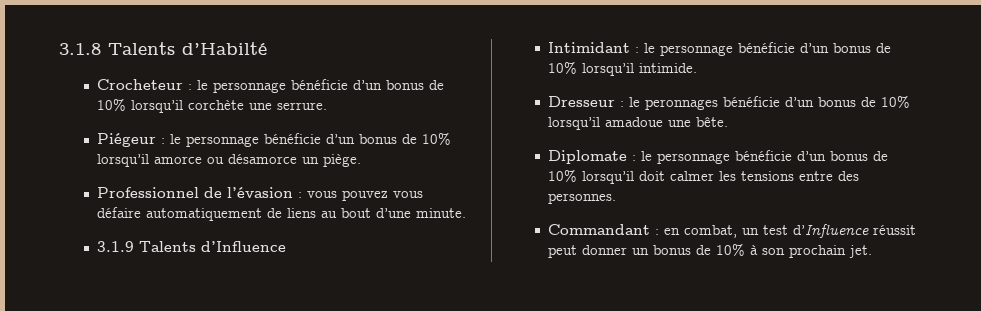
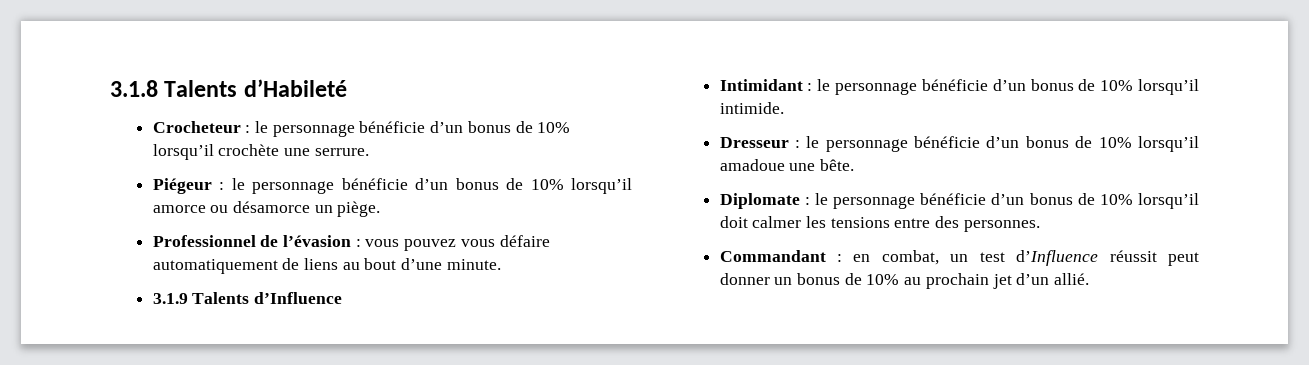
[182,42,267,55] d’Habilté -> [243,79,347,97] d’Habileté
[188,100,245,110] corchète -> [218,144,280,156] crochète
[645,99,719,110] peronnages -> [825,139,908,152] personnage
[750,245,873,258] à son prochain jet. -> [904,273,1090,289] au prochain jet d’un allié.

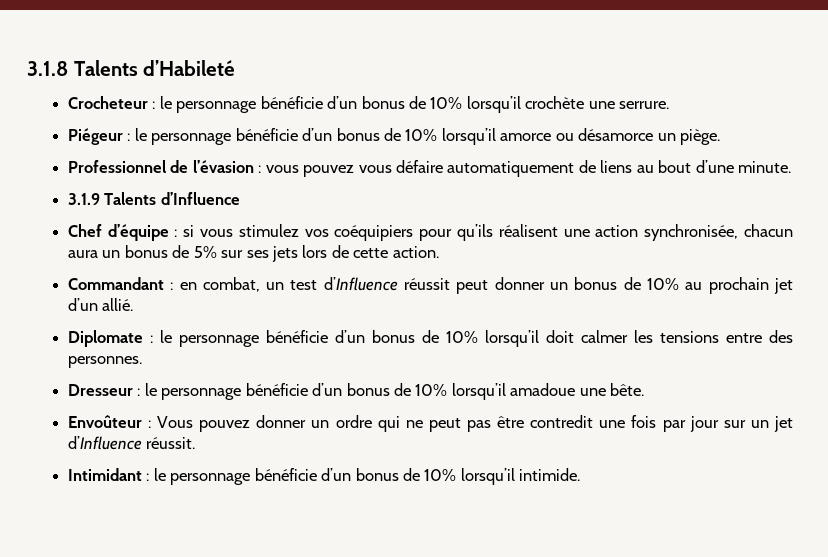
[719,79,1199,95] [719,102,784,114] [719,136,1199,152] [719,159,854,171] [719,193,1199,209] [719,216,1040,232] Intimidant : le personnage bénéficie d’un bonus de 10% lorsqu’il intimide. // Dresseur : le personnage bénéficie d’un bonus de 10% lorsqu’il amadoue une bête. // Diplomate : le personnage bénéficie d’un bonus de 10% lorsqu’il doit calmer les tensions entre des personnes. -> [67,224,794,241] [67,245,439,262] Chef d’équipe : si vous stimulez vos coéquipiers pour qu’ils réalisent une action synchronisée, chacun aura un bonus de 5% sur ses jets lors de cette action.
(1090, 279) none -> [67,330,794,347] [67,356,142,368] [67,383,645,400] [67,415,793,432] [67,436,196,450] [67,468,581,485] // Diplomate : le personnage bénéficie d’un bonus de 10% lorsqu’il doit calmer les tensions entre des personnes. // Dresseur : le personnage bénéficie d’un bonus de 10% lorsqu’il amadoue une bête. // Envoûteur : Vous pouvez donner un ordre qui ne peut pas être contredit une fois par jour sur un jet d’Influence réussit. // Intimidant : le personnage bénéficie d’un bonus de 10% lorsqu’il intimide.

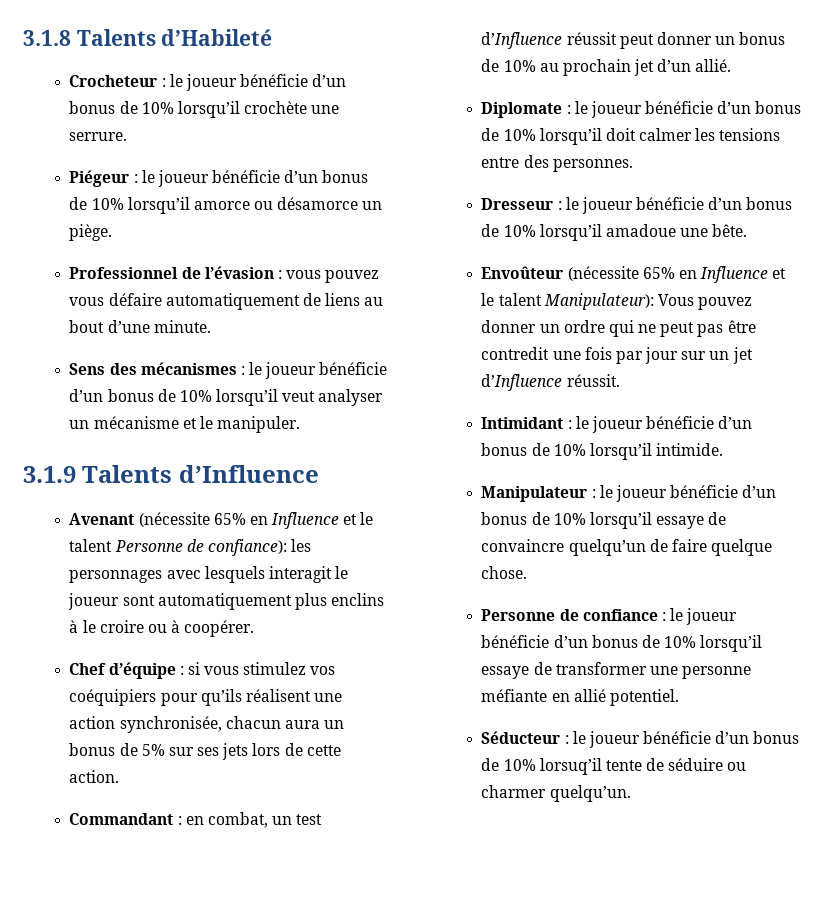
[176,101,257,113] personnage -> [185,74,237,91] joueur
[151,133,232,145] personnage -> [157,170,209,187] joueur
[67,192,240,205] 3.1.9 Talents d’Influence -> [69,362,388,379] [69,389,384,406] [69,416,301,433] [23,465,319,483] [69,512,374,529] [69,539,312,556] [69,566,349,583] [68,593,385,610] [69,620,255,637] Sens des mécanismes : le joueur bénéficie d’un bonus de 10% lorsqu’il veut analyser un mécanisme et le manipuler. // 3.1.9 Talents d’Influence // Avenant (nécessite 65% en Influence et le talent Personne de confiance): les personnages avec lesquels interagit le joueur sont automatiquement plus enclins à le croire ou à coopérer.
[178,335,259,347] personnage -> [590,101,642,118] joueur
[161,388,242,400] personnage -> [581,197,633,214] joueur
[147,420,151,428] : -> [567,266,787,283] [481,293,654,310] (nécessite 65% en Influence et le talent Manipulateur):
[170,473,251,485] personnage -> [591,416,643,433] joueur
(581, 474) none -> [481,485,777,502] [481,512,727,529] [481,539,773,556] [481,566,528,579] [481,608,738,625] [481,635,763,652] [481,662,752,679] [481,689,679,706] [481,731,800,748] [481,758,747,775] [481,785,631,802] // Manipulateur : le joueur bénéficie d’un bonus de 10% lorsqu’il essaye de convaincre quelqu’un de faire quelque chose. // Personne de confiance : le joueur bénéficie d’un bonus de 10% lorsqu’il essaye de transformer une personne méfiante en allié potentiel. // Séducteur : le joueur bénéficie d’un bonus de 10% lorsuq’il tente de séduire ou charmer quelqu’un.

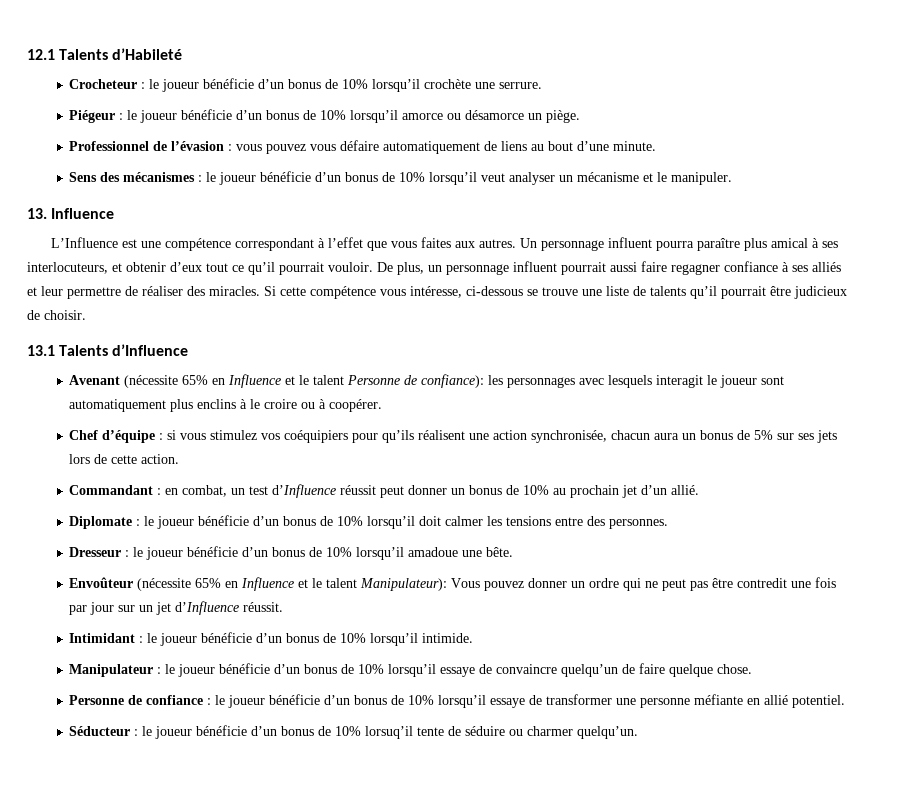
[23,30,71,46] 3.1.8 -> [27,49,55,60] 12.1
[23,466,76,483] 3.1.9 -> [27,208,115,219] [51,237,839,251] [27,261,841,275] [27,286,847,299] [27,310,86,320] [27,345,55,356] 13. Influence // L’Influence est une compétence correspondant à l’effet que vous faites aux autres. Un personnage influent pourra paraître plus amical à ses interlocuteurs, et obtenir d’eux tout ce qu’il pourrait vouloir. De plus, un personnage influent pourrait aussi faire regagner confiance à ses alliés et leur permettre de réaliser des miracles. Si cette compétence vous intéresse, ci-dessous se trouve une liste de talents qu’il pourrait être judicieux de choisir. // 13.1

